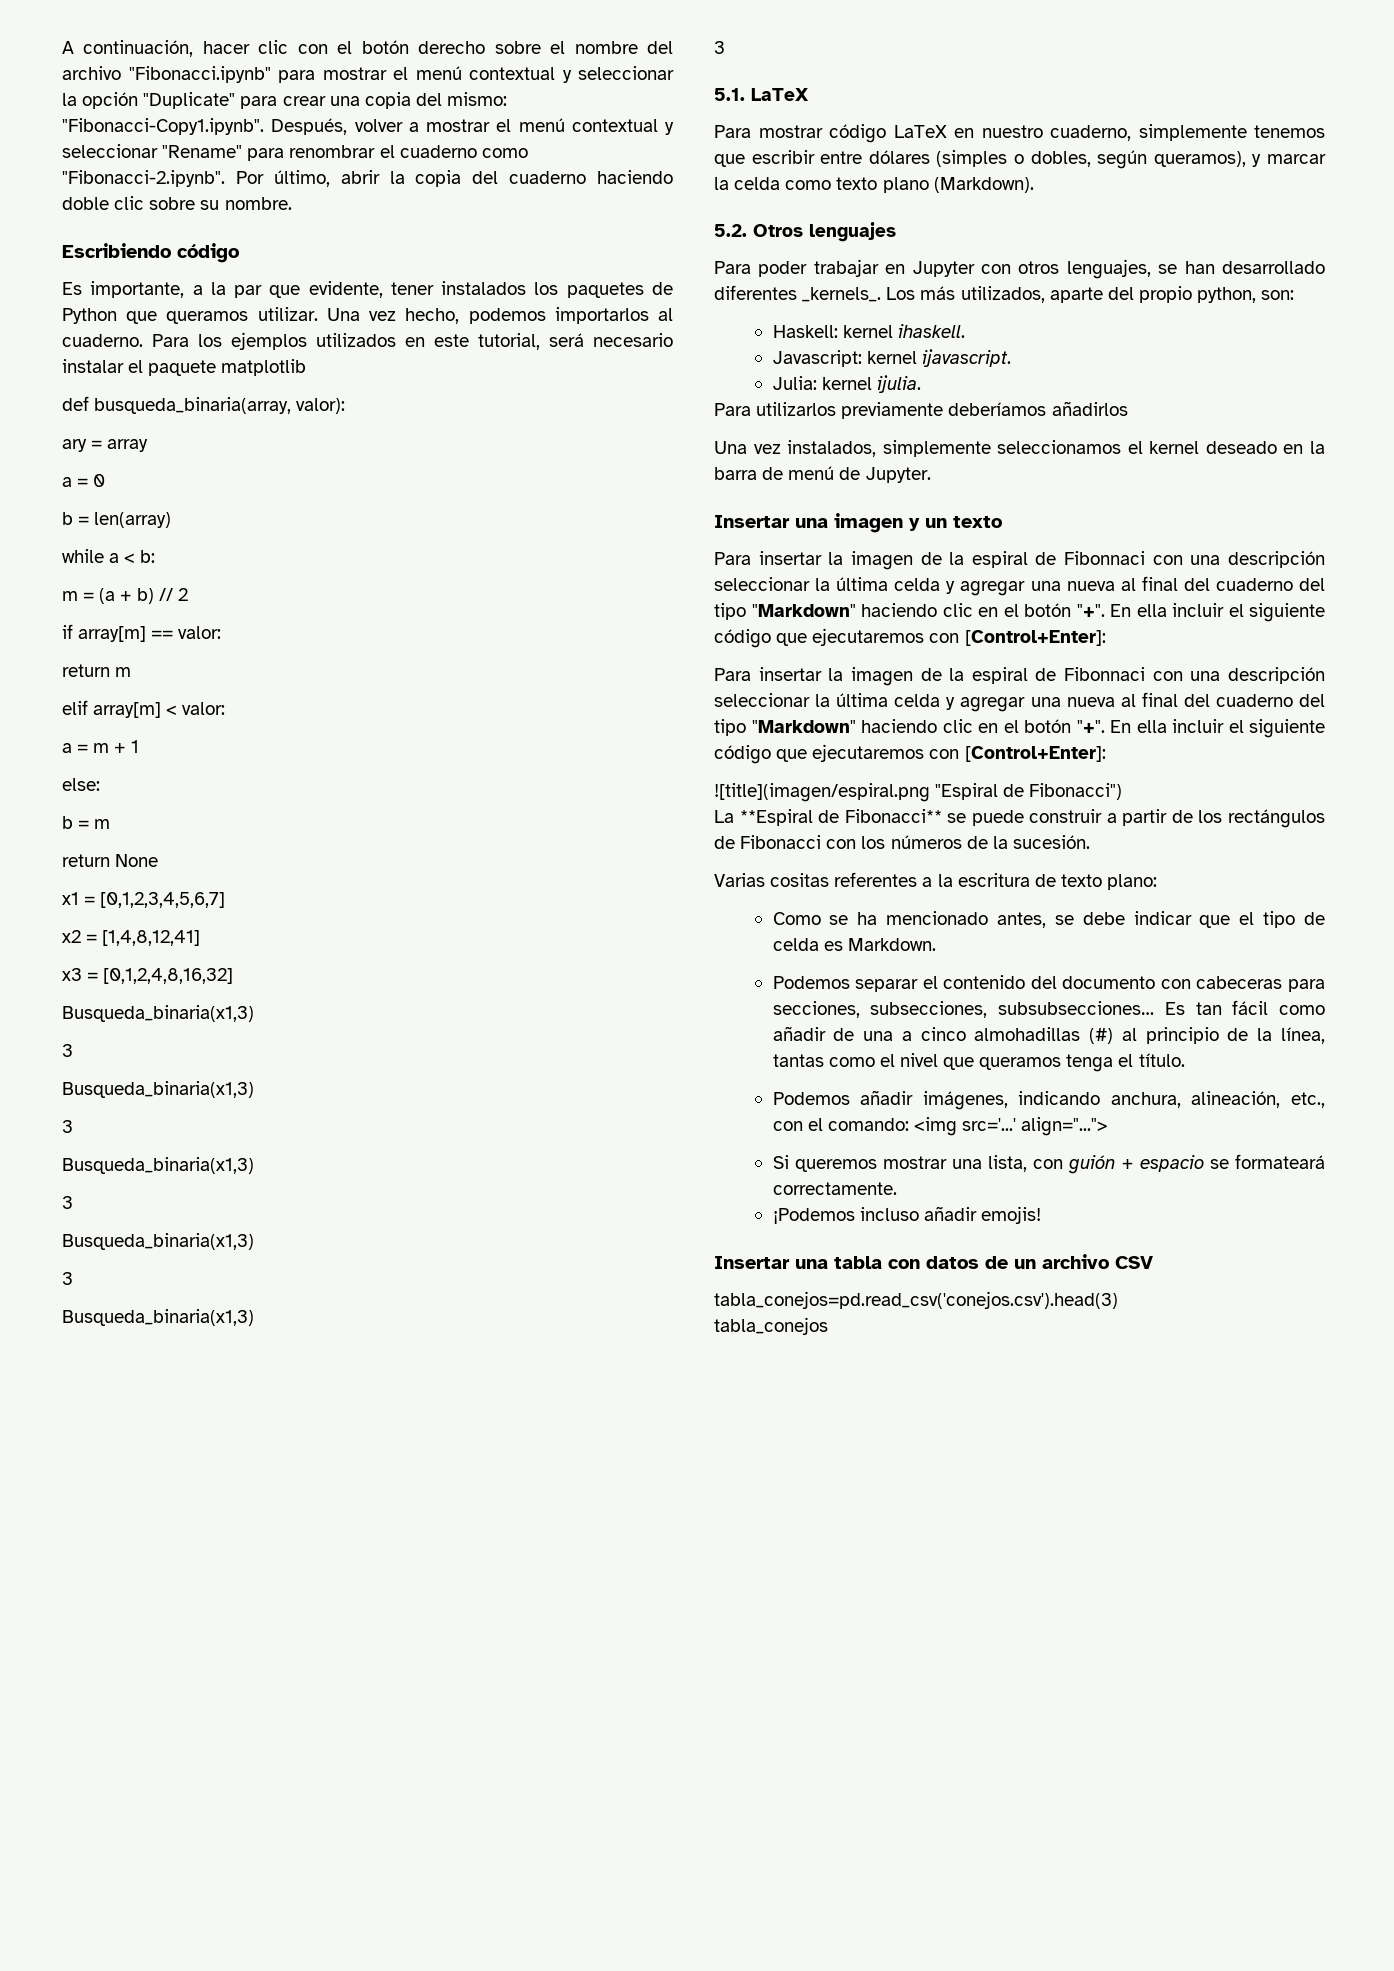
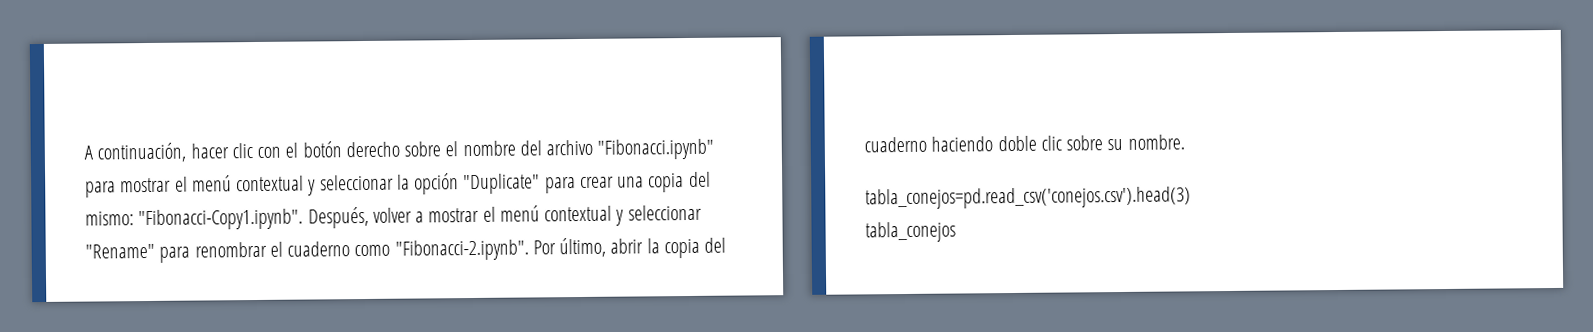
[62,243,239,263] [62,281,673,298] [62,307,673,324] [62,332,673,350] [62,359,307,376] [62,396,346,414] [62,439,149,452] [62,474,106,487] [62,512,172,528] [62,549,156,563] [62,588,188,604] [62,624,222,642] [62,664,132,677] [62,700,226,718] [62,740,139,753] [62,778,100,791] [62,816,111,829] [62,854,159,867] [62,892,226,908] [62,930,201,946] [62,968,234,984] [62,1005,254,1022] [62,1044,73,1057] [62,1081,254,1098] [62,1120,73,1133] [62,1157,254,1174] [62,1196,73,1209] [62,1233,254,1250] [62,1272,73,1285] [62,1309,254,1326] [714,41,725,54] [714,88,809,101] [714,124,1325,143] [714,150,1326,169] [714,177,1034,193] [714,222,896,242] [714,259,1325,279] [714,285,1295,303] [772,324,965,338] [772,349,1011,367] [772,375,921,393] [714,401,1128,419] [714,440,1325,457] [714,466,931,483] [714,513,1002,533] [714,551,1325,570] [714,576,1325,596] [714,603,1325,622] [714,628,1106,648] [714,667,1325,686] [714,692,1325,712] [714,719,1325,738] [714,744,1106,764] [714,783,1123,802] [714,809,1325,828] [714,835,1090,849] [714,872,1158,890] [772,911,1325,928] [772,938,936,951] [772,975,1325,992] [772,1000,1325,1018] [772,1026,1325,1044] [772,1053,1185,1072] [772,1090,1325,1110] [772,1117,1109,1136] [772,1154,1325,1174] [772,1182,897,1195] [772,1206,1041,1224] [714,1254,1153,1269] // Escribiendo código // Es importante, a la par que evidente, tener instalados los paquetes de Python que queramos utilizar. Una vez hecho, podemos importarlos al cuaderno. Para los ejemplos utilizados en este tutorial, será necesario instalar el paquete matplotlib // def busqueda_binaria(array, valor): // ary = array // a = 0 // b = len(array) // while a < b: // m = (a + b) // 2 // if array[m] == valor: // return m // elif array[m] < valor: // a = m + 1 // else: // b = m // return None // x1 = [0,1,2,3,4,5,6,7] // x2 = [1,4,8,12,41] // x3 = [0,1,2,4,8,16,32] // Busqueda_binaria(x1,3) // 3 // Busqueda_binaria(x1,3) // 3 // Busqueda_binaria(x1,3) // 3 // Busqueda_binaria(x1,3) // 3 // Busqueda_binaria(x1,3) // 3 // 5.1. LaTeX // Para mostrar código LaTeX en nuestro cuaderno, simplemente tenemos que escribir entre dólares (simples o dobles, según queramos), y marcar la celda como texto plano (Markdown). // 5.2. Otros lenguajes // Para poder trabajar en Jupyter con otros lenguajes, se han desarrollado diferentes _kernels_. Los más utilizados, aparte del propio python, son: // Haskell: kernel ihaskell. // Javascript: kernel ijavascript. // Julia: kernel ijulia. // Para utilizarlos previamente deberíamos añadirlos // Una vez instalados, simplemente seleccionamos el kernel deseado en la barra de menú de Jupyter. // Insertar una imagen y un texto // Para insertar la imagen de la espiral de Fibonnaci con una descripción seleccionar la última celda y agregar una nueva al final del cuaderno del tipo "Markdown" haciendo clic en el botón "+". En ella incluir el siguiente código que ejecutaremos con [Control+Enter]: // Para insertar la imagen de la espiral de Fibonnaci con una descripción seleccionar la última celda y agregar una nueva al final del cuaderno del tipo "Markdown" haciendo clic en el botón "+". En ella incluir el siguiente código que ejecutaremos con [Control+Enter]: // ![title](imagen/espiral.png "Espiral de Fibonacci") // La **Espiral de Fibonacci** se puede construir a partir de los rectángulos de Fibonacci con los números de la sucesión. // Varias cositas referentes a la escritura de texto plano: // Como se ha mencionado antes, se debe indicar que el tipo de celda es Markdown. // Podemos separar el contenido del documento con cabeceras para secciones, subsecciones, subsubsecciones… Es tan fácil como añadir de una a cinco almohadillas (#) al principio de la línea, tantas como el nivel que queramos tenga el título. // Podemos añadir imágenes, indicando anchura, alineación, etc., con el comando: <img src='...' align="..."> // Si queremos mostrar una lista, con guión + espacio se formateará correctamente. // ¡Podemos incluso añadir emojis! // Insertar una tabla con datos de un archivo CSV -> (1185, 142) none

